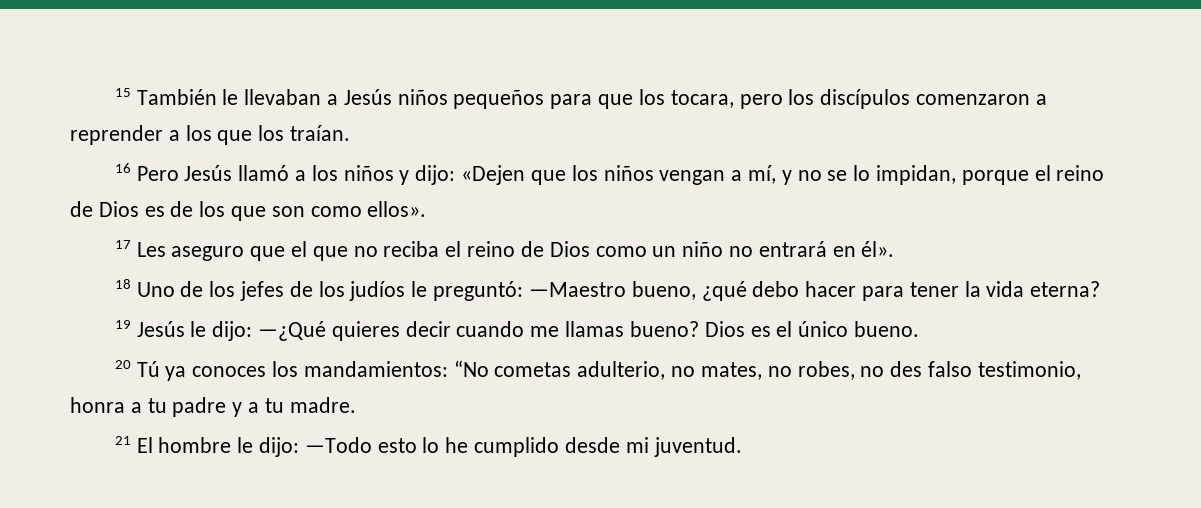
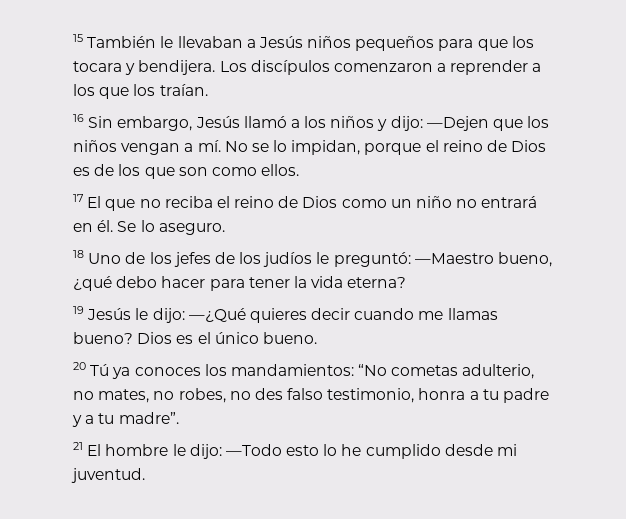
[670,89,815,109] tocara, pero los -> [73,60,247,75] tocara y bendijera. Los
[136,166,179,181] Pero -> [88,116,193,131] Sin embargo,
[461,165,526,185] «Dejen -> [426,116,489,131] —Dejen
[747,165,822,185] mí, y no -> [197,140,248,152] mí. No
[367,201,427,217] ellos». -> [261,164,300,176] ellos.
[136,241,308,261] Les aseguro que el -> [87,196,102,208] El
[861,241,895,257] él». -> [97,220,225,235] él. Se lo aseguro.
[289,397,356,413] madre. -> [118,412,179,424] madre”.

